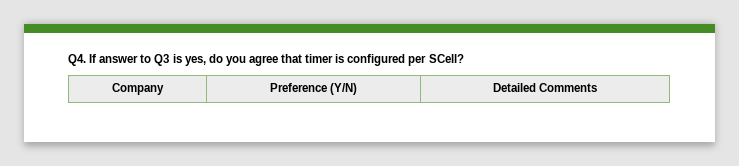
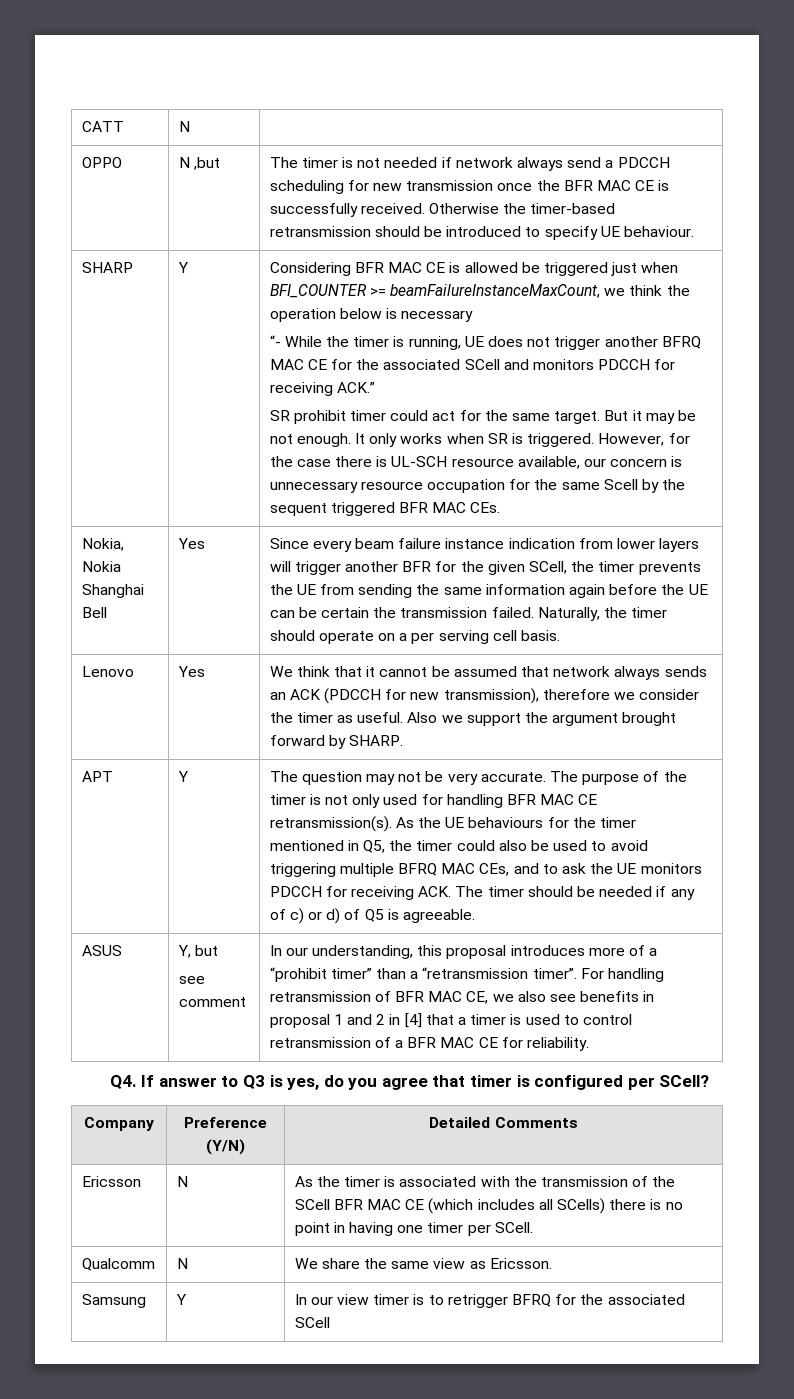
(68, 60) none -> [81,121,124,132] [178,121,190,132] [81,157,122,168] [178,157,220,170] [269,157,670,171] [269,180,670,194] [269,203,616,217] [269,226,694,240] [81,262,133,273] [177,262,188,273] [269,262,679,276] [269,284,690,298] [269,308,474,322] [269,335,701,350] [269,359,676,370] [269,382,375,396] [269,410,696,424] [269,433,690,447] [269,456,683,469] [269,479,686,493] [269,502,501,516] [81,538,124,551] [81,561,121,572] [81,584,144,598] [81,607,107,618] [177,538,205,549] [269,538,700,552] [269,561,701,575] [269,584,708,598] [269,607,668,621] [269,630,560,644] [81,666,134,677] [177,666,205,677] [269,666,707,680] [269,688,700,704] [269,712,677,726] [269,735,404,749] [81,771,113,782] [177,771,188,782] [269,771,687,785] [269,794,598,808] [269,816,636,832] [269,840,648,853] [269,863,702,877] [269,886,695,900] [269,908,475,924] [81,945,122,956] [177,945,218,958] [178,976,205,984] [178,997,246,1007] [269,945,658,959] [269,967,664,982] [269,991,655,1004] [269,1013,632,1028] [269,1037,589,1051] CATT | N | // OPPO | N ,but | The timer is not needed if network always send a PDCCH scheduling for new transmission once the BFR MAC CE is successfully received. Otherwise the timer-based retransmission should be introduced to specify UE behaviour. // SHARP | Y | Considering BFR MAC CE is allowed be triggered just when BFI_COUNTER >= beamFailureInstanceMaxCount, we think the operation below is necessary // “- While the timer is running, UE does not trigger another BFRQ MAC CE for the associated SCell and monitors PDCCH for receiving ACK.” // SR prohibit timer could act for the same target. But it may be not enough. It only works when SR is triggered. However, for the case there is UL-SCH resource available, our concern is unnecessary resource occupation for the same Scell by the sequent triggered BFR MAC CEs. // Nokia, Nokia Shanghai Bell | Yes | Since every beam failure instance indication from lower layers will trigger another BFR for the given SCell, the timer prevents the UE from sending the same information again before the UE can be certain the transmission failed. Naturally, the timer should operate on a per serving cell basis. // Lenovo | Yes | We think that it cannot be assumed that network always sends an ACK (PDCCH for new transmission), therefore we consider the timer as useful. Also we support the argument brought forward by SHARP. // APT | Y | The question may not be very accurate. The purpose of the timer is not only used for handling BFR MAC CE retransmission(s). As the UE behaviours for the timer mentioned in Q5, the timer could also be used to avoid triggering multiple BFRQ MAC CEs, and to ask the UE monitors PDCCH for receiving ACK. The timer should be needed if any of c) or d) of Q5 is agreeable. // ASUS | Y, but // see comment | In our understanding, this proposal introduces more of a “prohibit timer” than a “retransmission timer”. For handling retransmission of BFR MAC CE, we also see benefits in proposal 1 and 2 in [4] that a timer is used to control retransmission of a BFR MAC CE for reliability. //
(598, 87) none -> [81,1176,141,1187] [176,1176,188,1187] [294,1176,676,1187] [294,1198,683,1214] [294,1222,533,1236] [81,1258,155,1271] [176,1258,188,1269] [294,1258,552,1269] [81,1294,146,1308] [175,1294,186,1305] [294,1294,685,1308] [294,1317,330,1328] // Ericsson | N | As the timer is associated with the transmission of the SCell BFR MAC CE (which includes all SCells) there is no point in having one timer per SCell. // Qualcomm | N | We share the same view as Ericsson. // Samsung | Y | In our view timer is to retrigger BFRQ for the associated SCell

